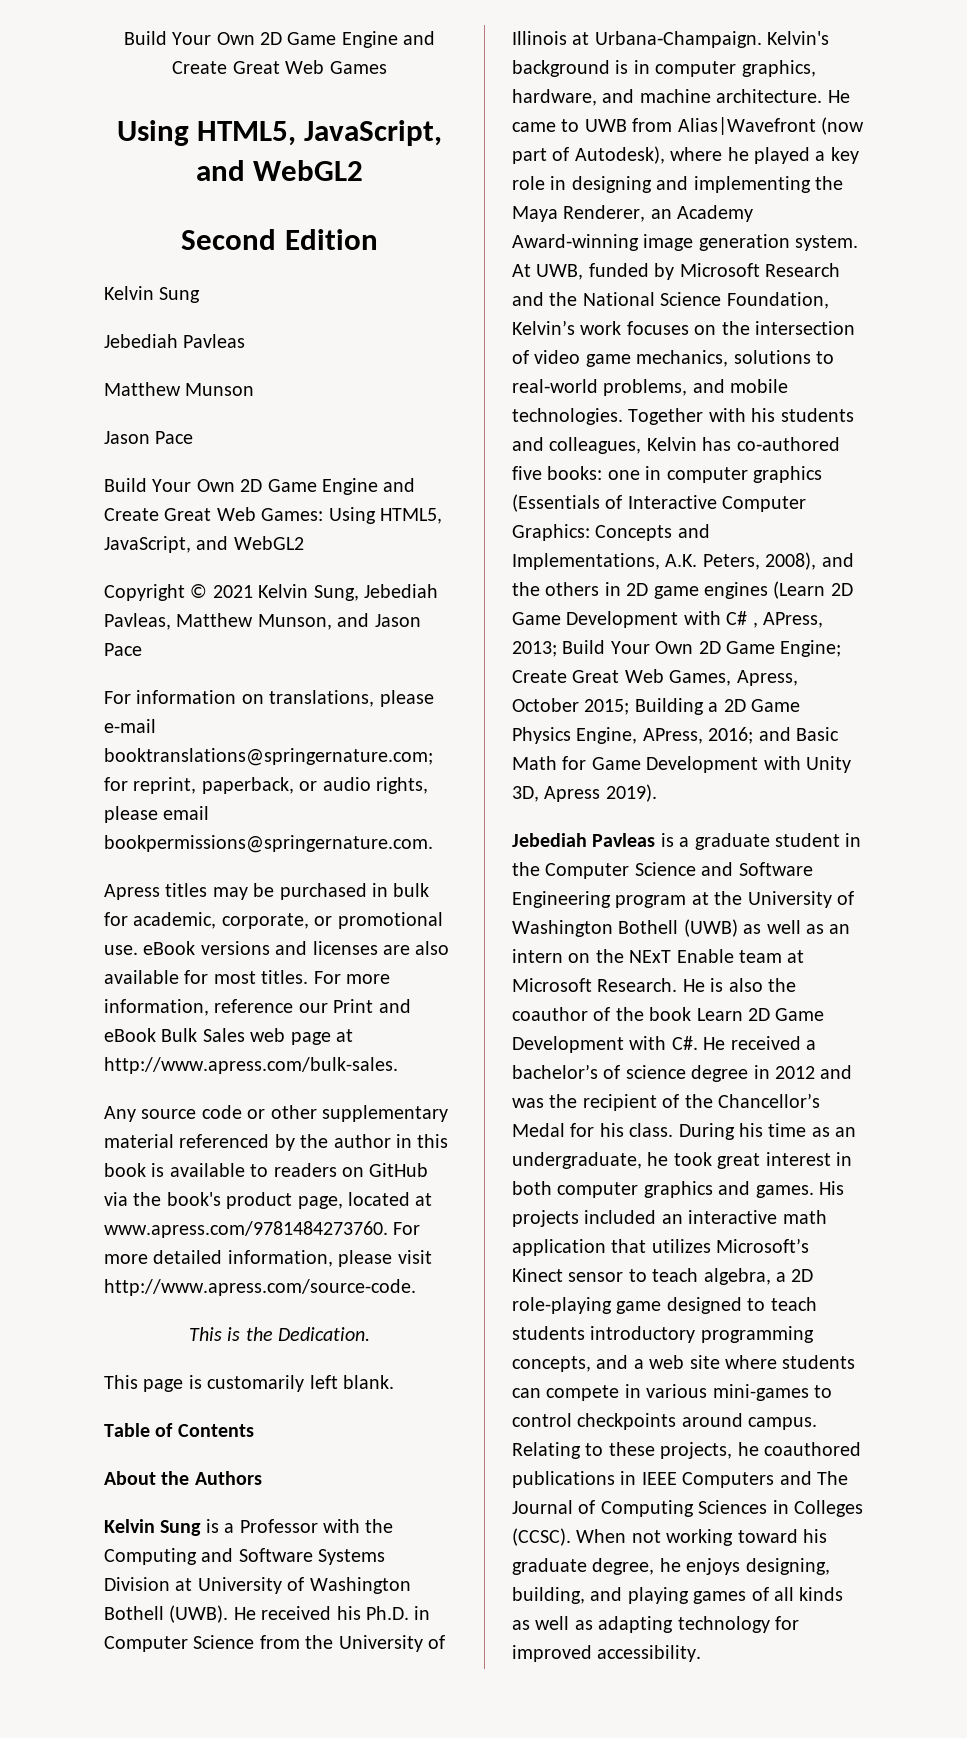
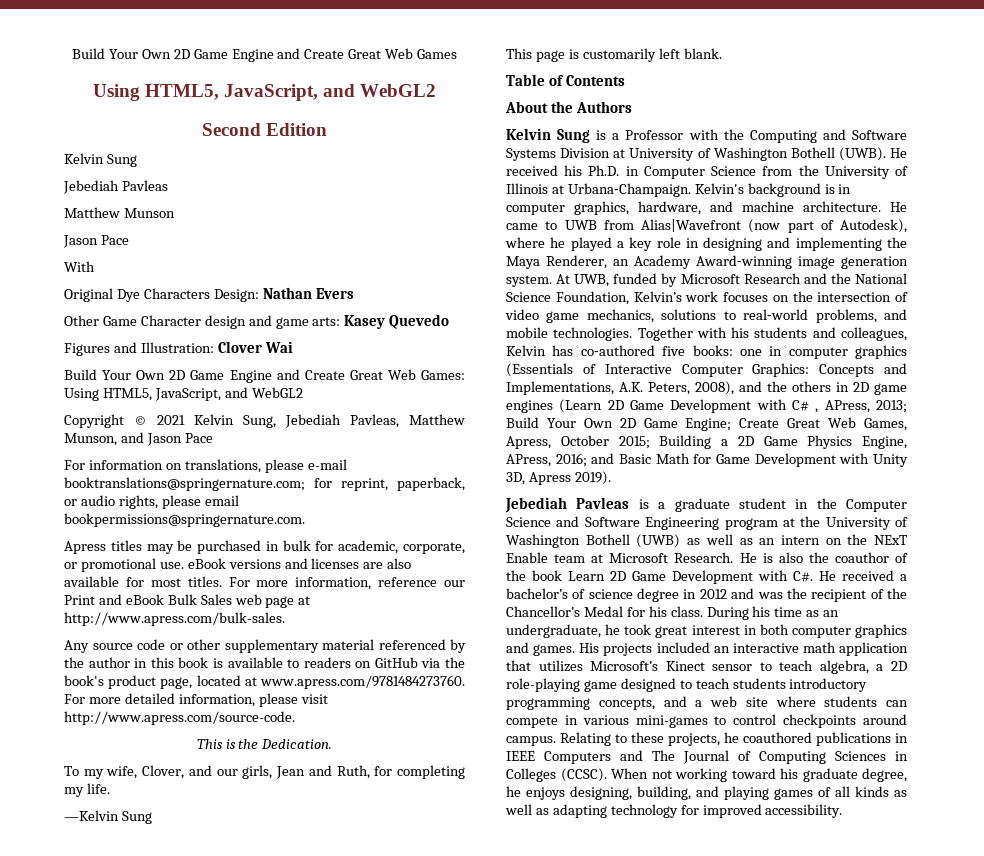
(194, 437) none -> [64,261,95,272] [64,287,354,302] [64,314,450,329] [64,341,293,356] // With // Original Dye Characters Design: Nathan Evers // Other Game Character design and game arts: Kasey Quevedo // Figures and Illustration: Clover Wai
(371, 1334) none -> [64,765,466,779] [64,783,110,797] [64,810,152,824] // To my wife, Clover, and our girls, Jean and Ruth, for completing my life. // —Kelvin Sung

